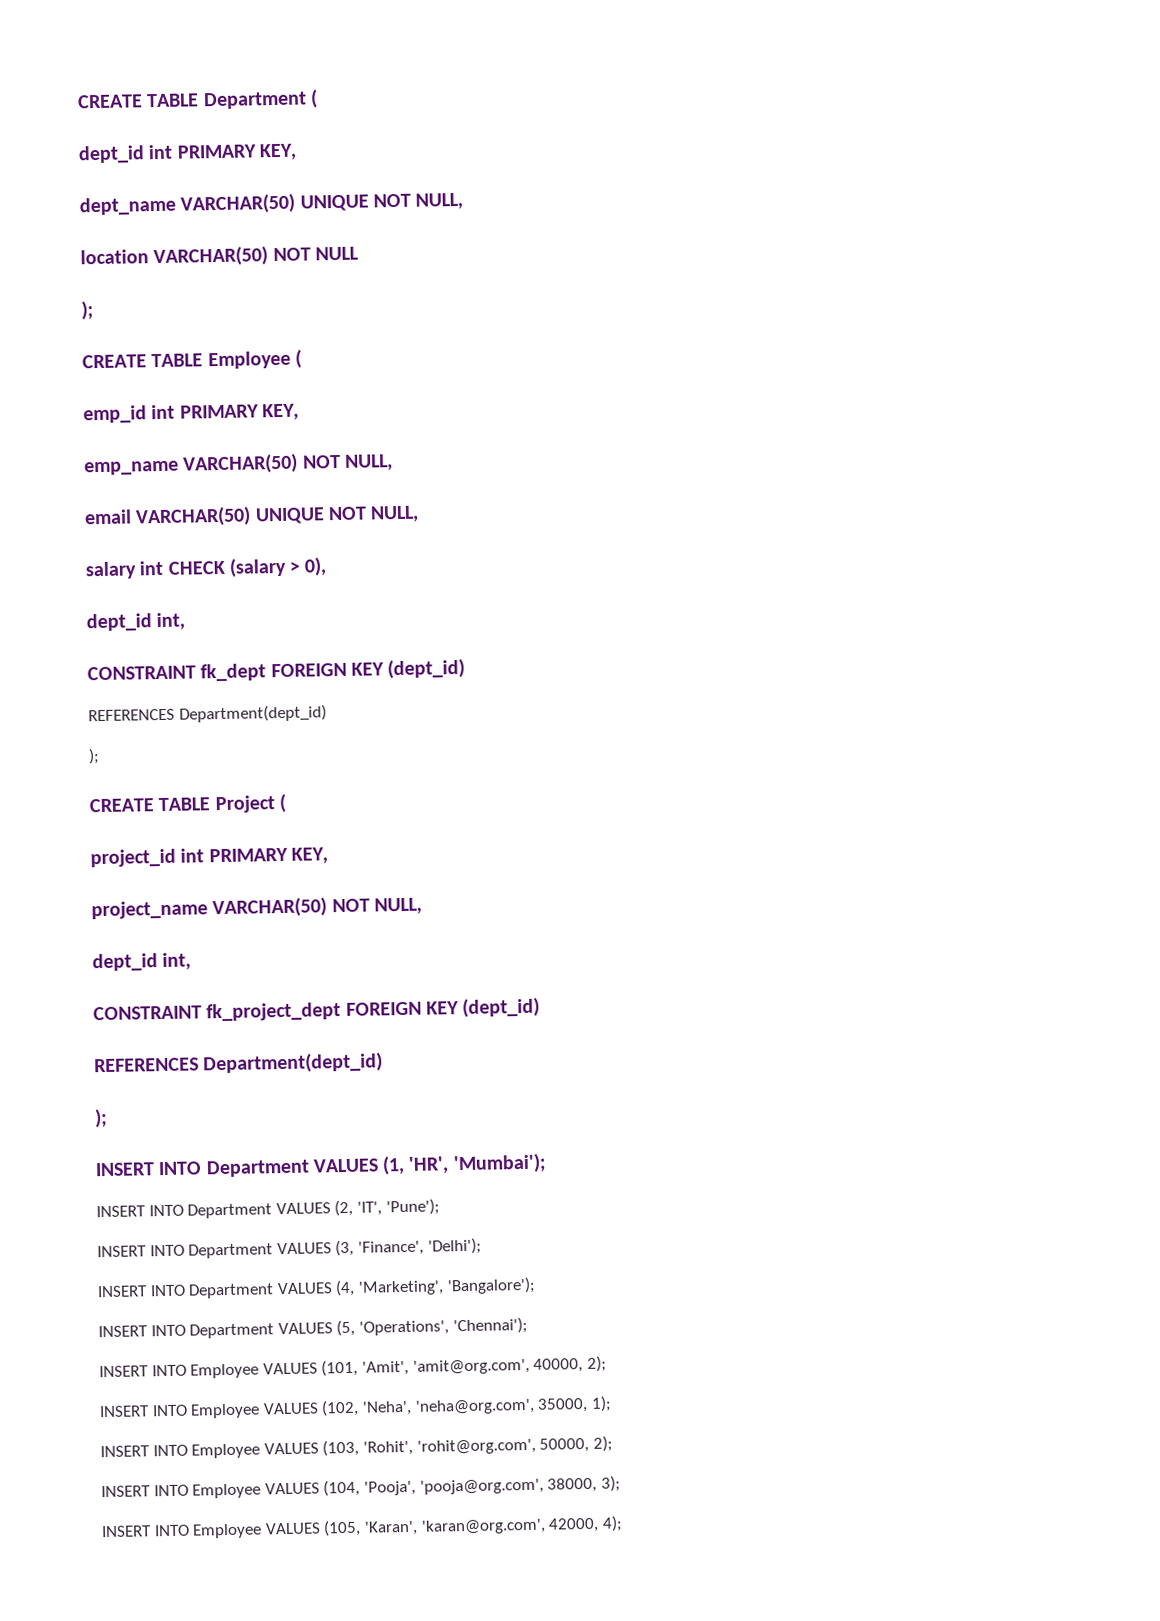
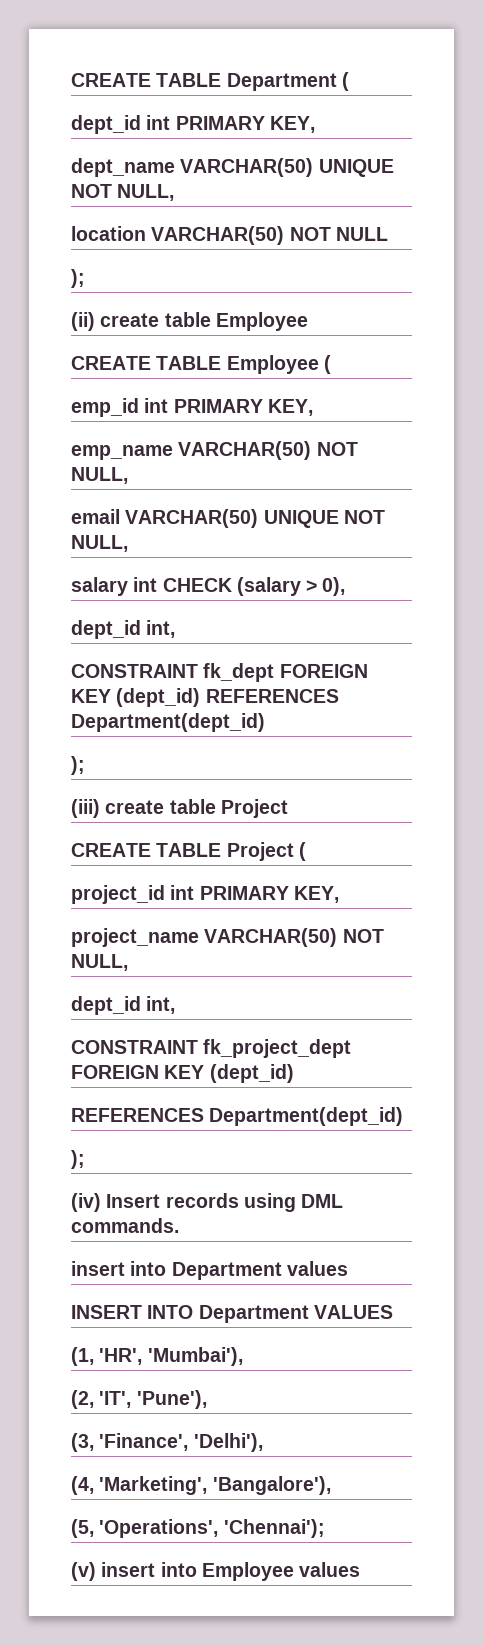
(94, 311) none -> [71,312,308,331] // (ii) create table Employee
[88,704,327,723] [88,748,100,765] // REFERENCES Department(dept_id) // ); -> [205,689,339,703] [71,713,265,732] [71,756,85,775] [71,799,288,818] REFERENCES Department(dept_id) // ); // (iii) create table Project
[95,1153,547,1178] [96,1198,440,1219] [97,1237,482,1259] [97,1276,536,1299] [98,1316,528,1339] [99,1355,607,1379] [99,1395,612,1419] [100,1435,613,1459] [101,1475,621,1499] [101,1515,623,1539] INSERT INTO Department VALUES (1, 'HR', 'Mumbai'); // INSERT INTO Department VALUES (2, 'IT', 'Pune'); // INSERT INTO Department VALUES (3, 'Finance', 'Delhi'); // INSERT INTO Department VALUES (4, 'Marketing', 'Bangalore'); // INSERT INTO Department VALUES (5, 'Operations', 'Chennai'); // INSERT INTO Employee VALUES (101, 'Amit', 'amit@org.com', 40000, 2); // INSERT INTO Employee VALUES (102, 'Neha', 'neha@org.com', 35000, 1); // INSERT INTO Employee VALUES (103, 'Rohit', 'rohit@org.com', 50000, 2); // INSERT INTO Employee VALUES (104, 'Pooja', 'pooja@org.com', 38000, 3); // INSERT INTO Employee VALUES (105, 'Karan', 'karan@org.com', 42000, 4); -> [71,1193,344,1212] [71,1218,179,1233] [71,1261,348,1280] [71,1305,393,1323] [71,1347,243,1366] [71,1390,207,1409] [71,1433,263,1452] [71,1476,331,1495] [71,1519,325,1538] [71,1562,361,1581] (iv) Insert records using DML commands. // insert into Department values // INSERT INTO Department VALUES // (1, 'HR', 'Mumbai'), // (2, 'IT', 'Pune'), // (3, 'Finance', 'Delhi'), // (4, 'Marketing', 'Bangalore'), // (5, 'Operations', 'Chennai'); // (v) insert into Employee values

